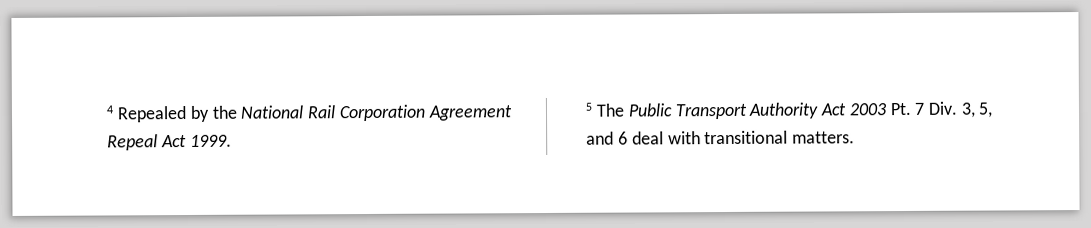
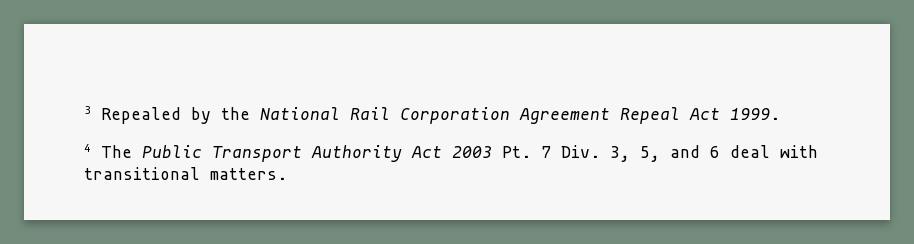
[106,105,114,114] 4 -> [84,106,92,114] 3
[585,102,593,111] 5 -> [84,144,92,152] 4

